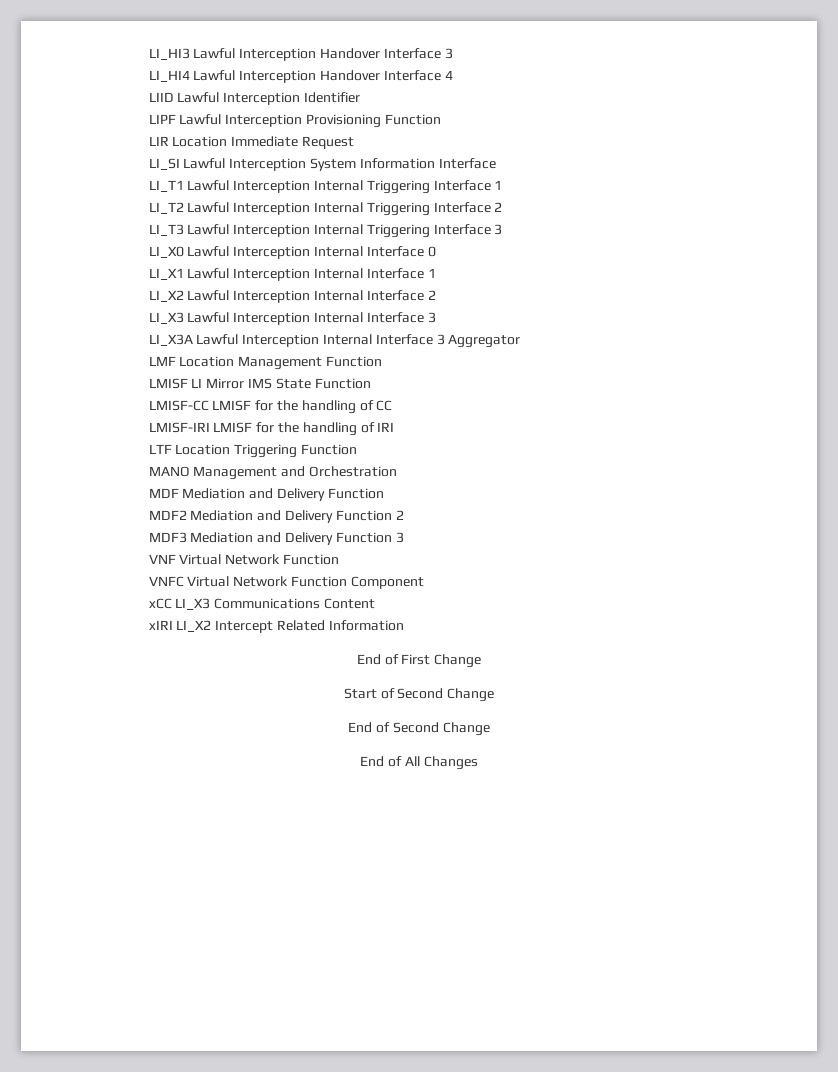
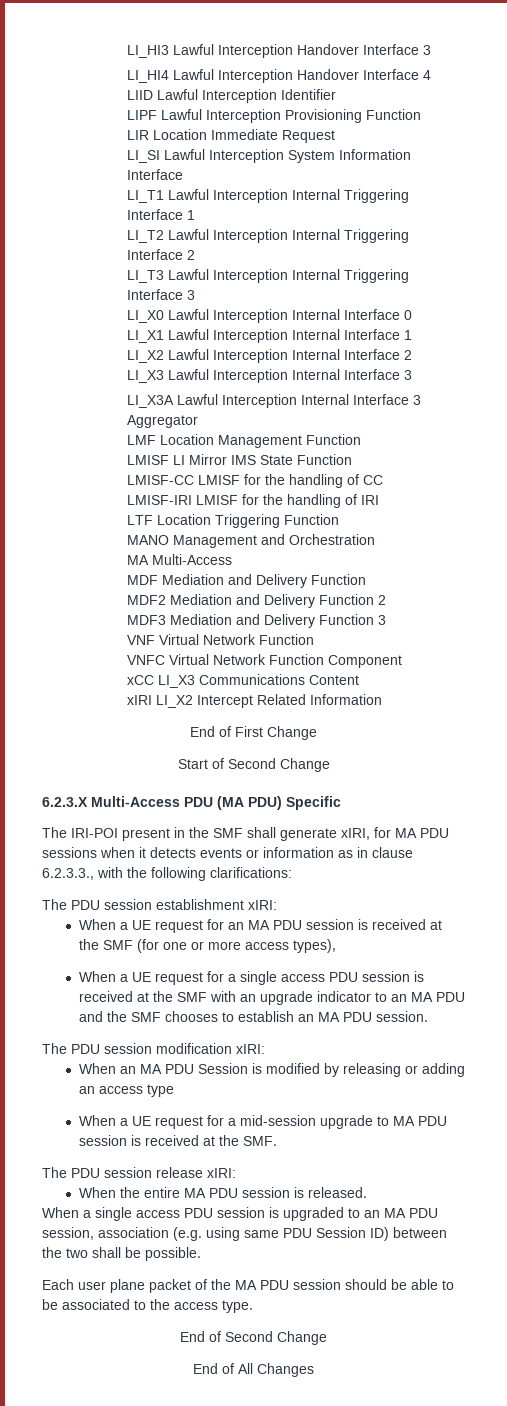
(397, 471) none -> [126,554,232,565] // MA Multi-Access
(495, 695) none -> [42,796,341,810] [42,827,449,841] [42,847,413,858] [42,867,292,881] [42,899,277,910] [78,919,442,933] [78,939,336,953] [78,971,424,985] [78,991,465,1005] [78,1011,428,1022] [42,1043,265,1054] [78,1063,465,1077] [78,1084,174,1097] [78,1115,447,1129] [78,1135,277,1146] [42,1167,236,1178] [78,1187,367,1198] [42,1207,438,1221] [42,1227,447,1241] [42,1247,201,1261] [42,1279,454,1293] [42,1299,253,1313] // 6.2.3.X Multi-Access PDU (MA PDU) Specific // The IRI-POI present in the SMF shall generate xIRI, for MA PDU sessions when it detects events or information as in clause 6.2.3.3., with the following clarifications: // The PDU session establishment xIRI: // When a UE request for an MA PDU session is received at the SMF (for one or more access types), // When a UE request for a single access PDU session is received at the SMF with an upgrade indicator to an MA PDU and the SMF chooses to establish an MA PDU session. // The PDU session modification xIRI: // When an MA PDU Session is modified by releasing or adding an access type // When a UE request for a mid-session upgrade to MA PDU session is received at the SMF. // The PDU session release xIRI: // When the entire MA PDU session is released. // When a single access PDU session is upgraded to an MA PDU session, association (e.g. using same PDU Session ID) between the two shall be possible. // Each user plane packet of the MA PDU session should be able to be associated to the access type.

